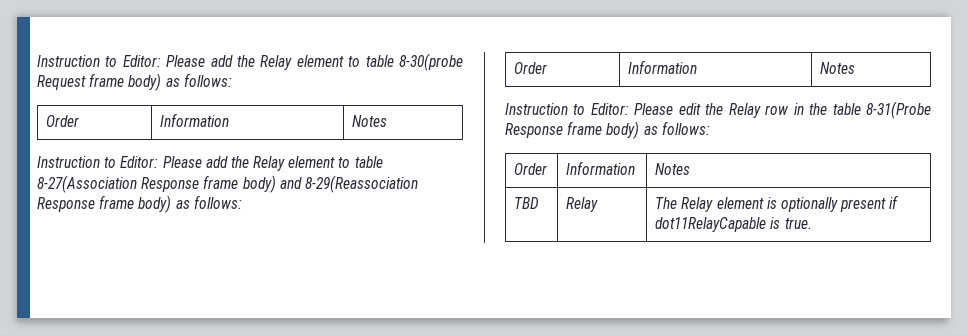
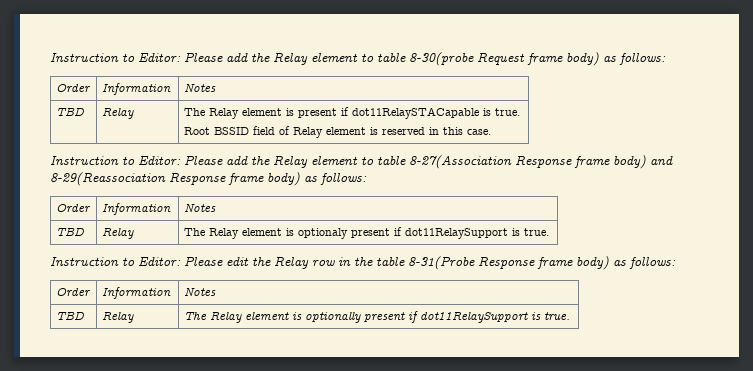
(388, 121) none -> [56,108,85,116] [102,108,135,119] [184,107,521,119] [184,126,492,138] // TBD | Relay | The Relay element is present if dot11RelaySTACapable is true. // Root BSSID field of Relay element is reserved in this case.
(856, 68) none -> [56,228,85,236] [102,228,135,239] [184,227,550,239] // TBD | Relay | The Relay element is optionaly present if dot11RelaySupport is true.
[655,217,767,232] dot11RelayCapable -> [420,312,529,323] dot11RelaySupport

